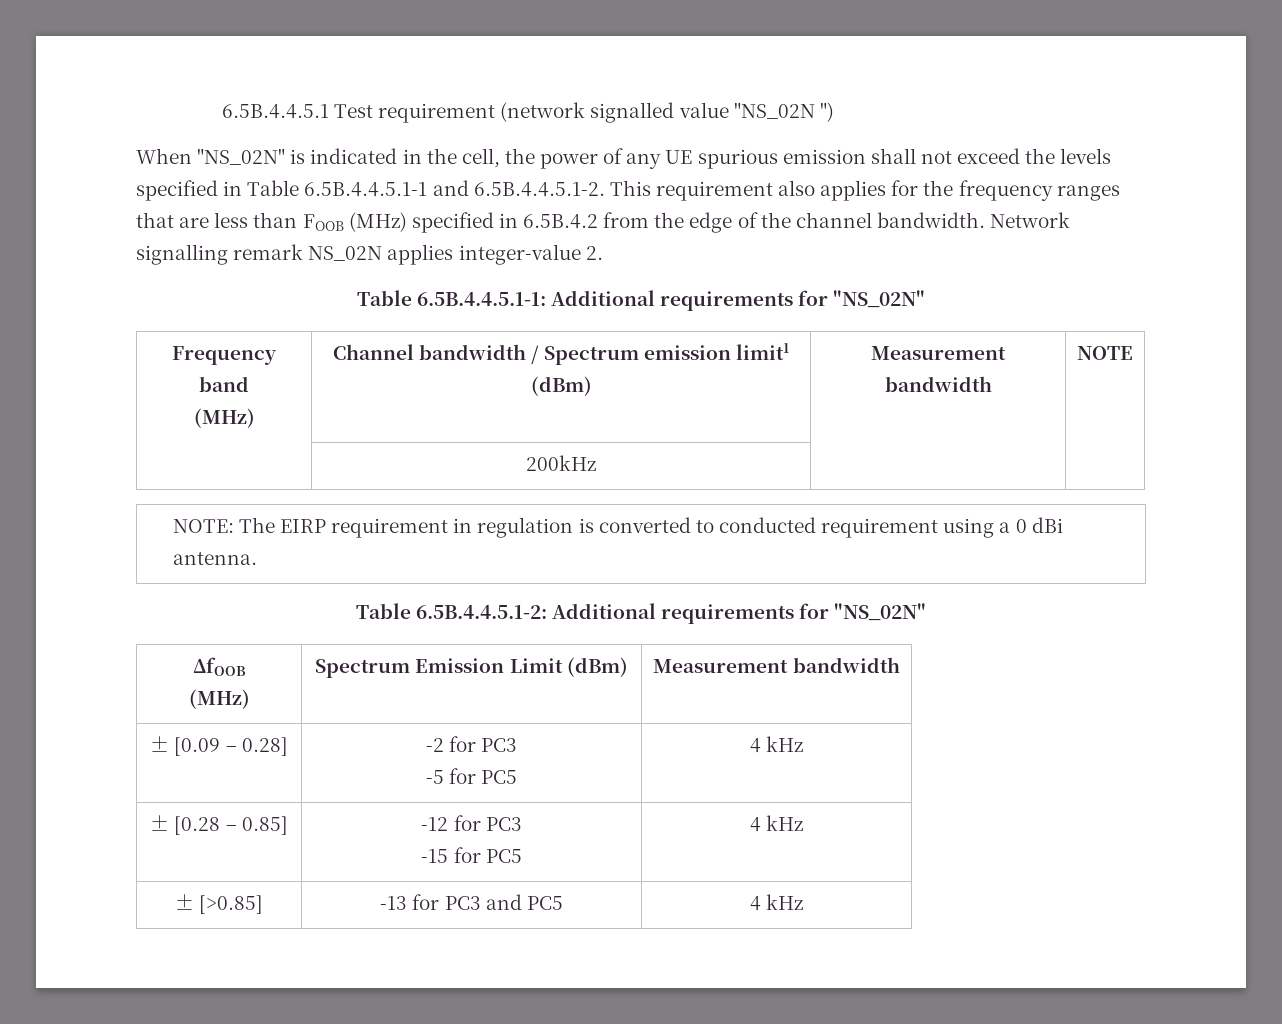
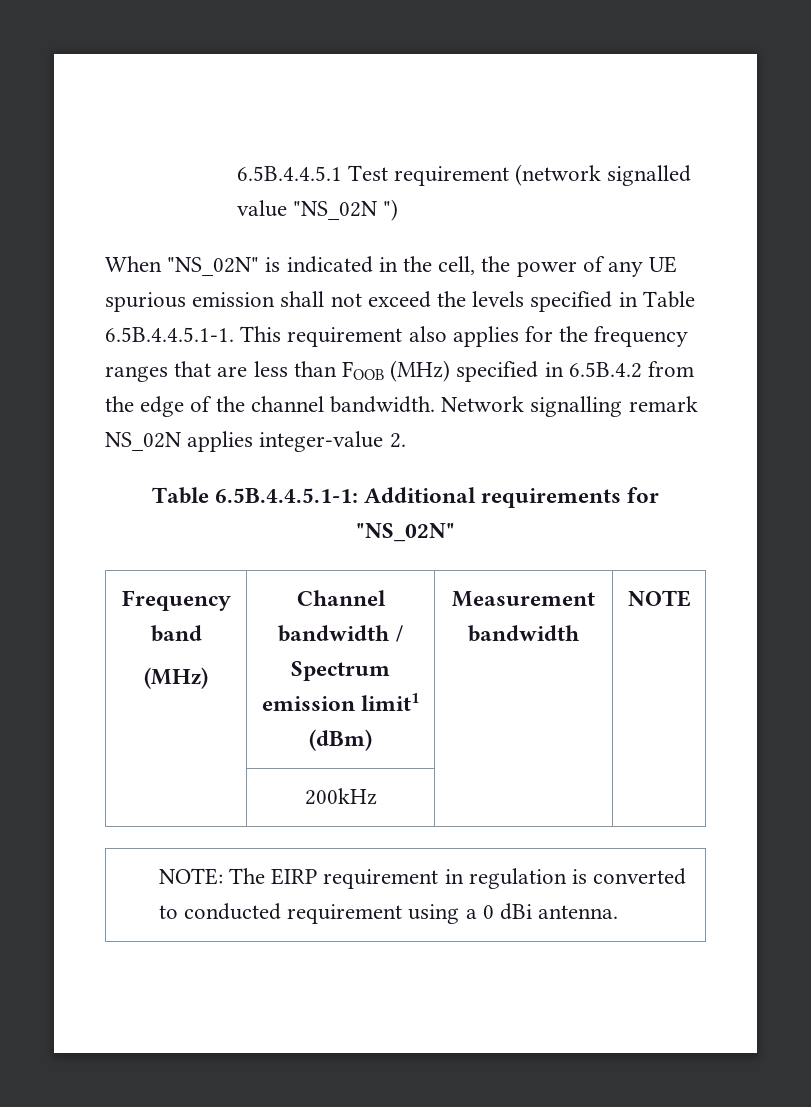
[304,180,605,197] 6.5B.4.4.5.1-1 and 6.5B.4.4.5.1-2. -> [105,327,234,342] 6.5B.4.4.5.1-1.
[355,603,927,624] [192,657,246,676] [188,689,250,709] [315,657,628,678] [653,657,900,673] [150,736,288,756] [425,736,518,752] [425,768,518,784] [749,736,804,753] [150,815,288,835] [421,815,522,831] [421,847,522,863] [749,815,804,832] [174,894,264,914] [380,894,563,910] [749,894,804,911] // Table 6.5B.4.4.5.1-2: Additional requirements for "NS_02N" // ΔfOOB // (MHz) | Spectrum Emission Limit (dBm) | Measurement bandwidth // ± [0.09 – 0.28] | -2 for PC3 // -5 for PC5 | 4 kHz // ± [0.28 – 0.85] | -12 for PC3 // -15 for PC5 | 4 kHz // ± [>0.85] | -13 for PC3 and PC5 | 4 kHz -> (619, 912) none

